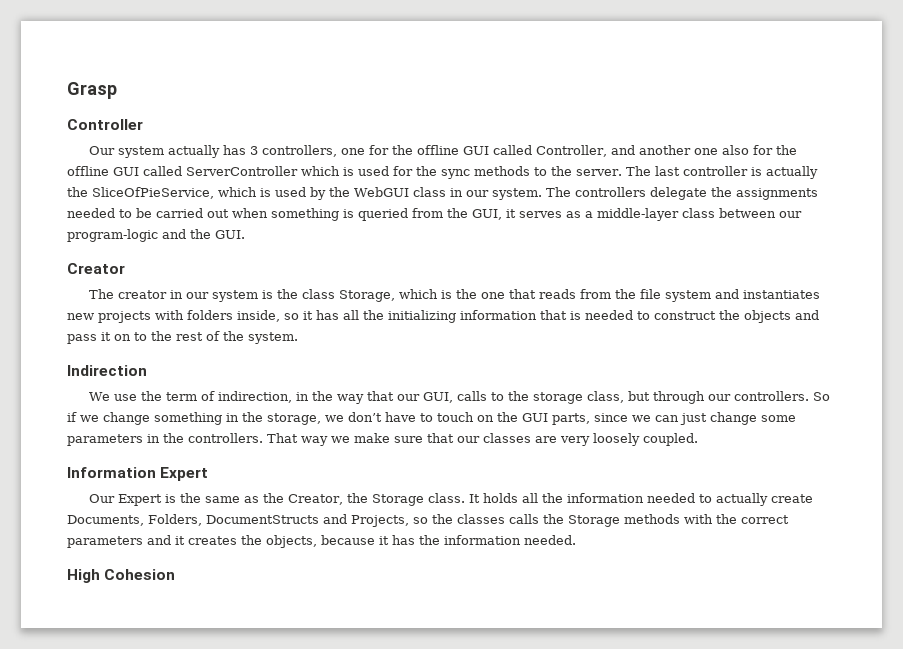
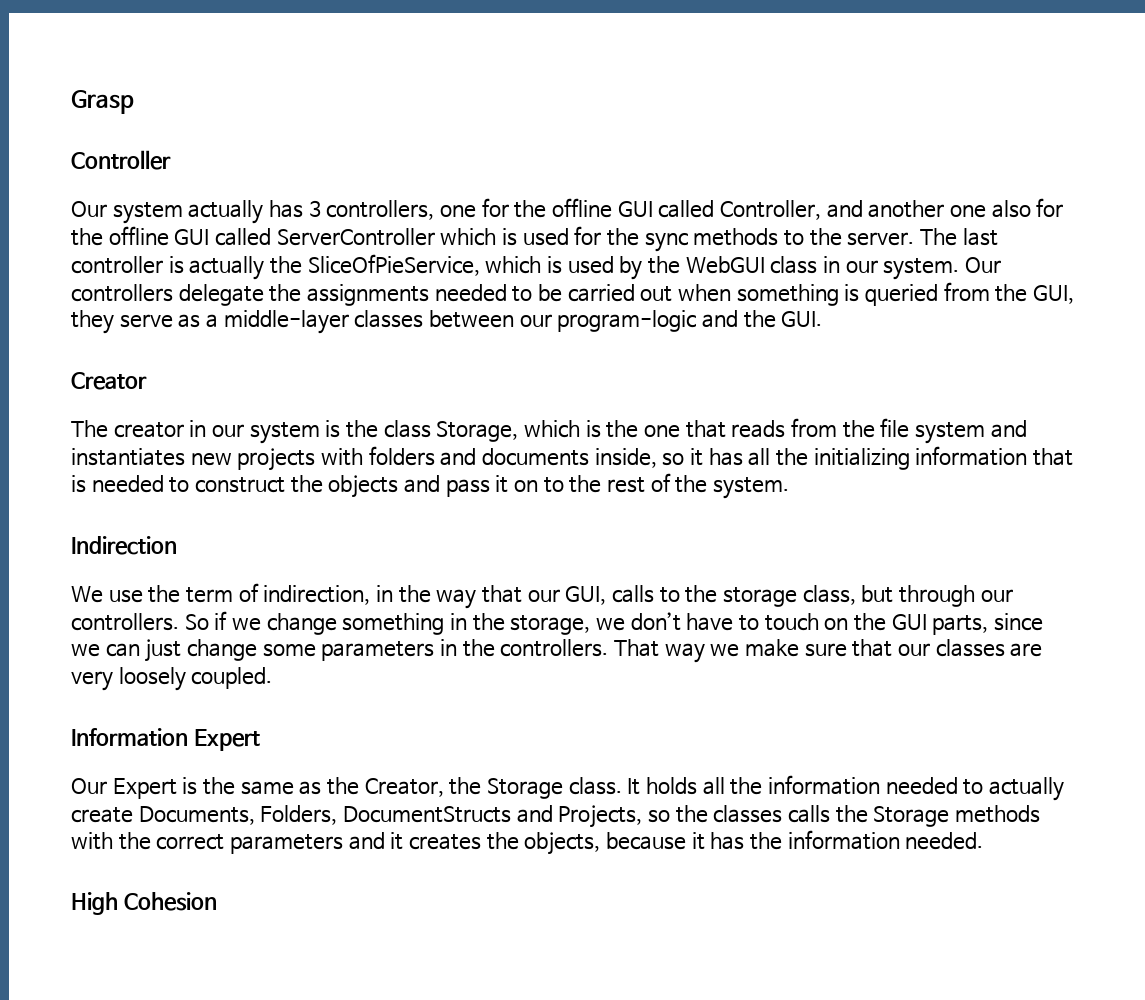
[545,187,571,197] The -> [964,257,1001,273] Our
[506,209,562,218] it serves -> [71,310,173,334] they serve
[682,208,715,218] class -> [354,310,424,328] classes
(233, 315) none -> [440,448,589,466] and documents

